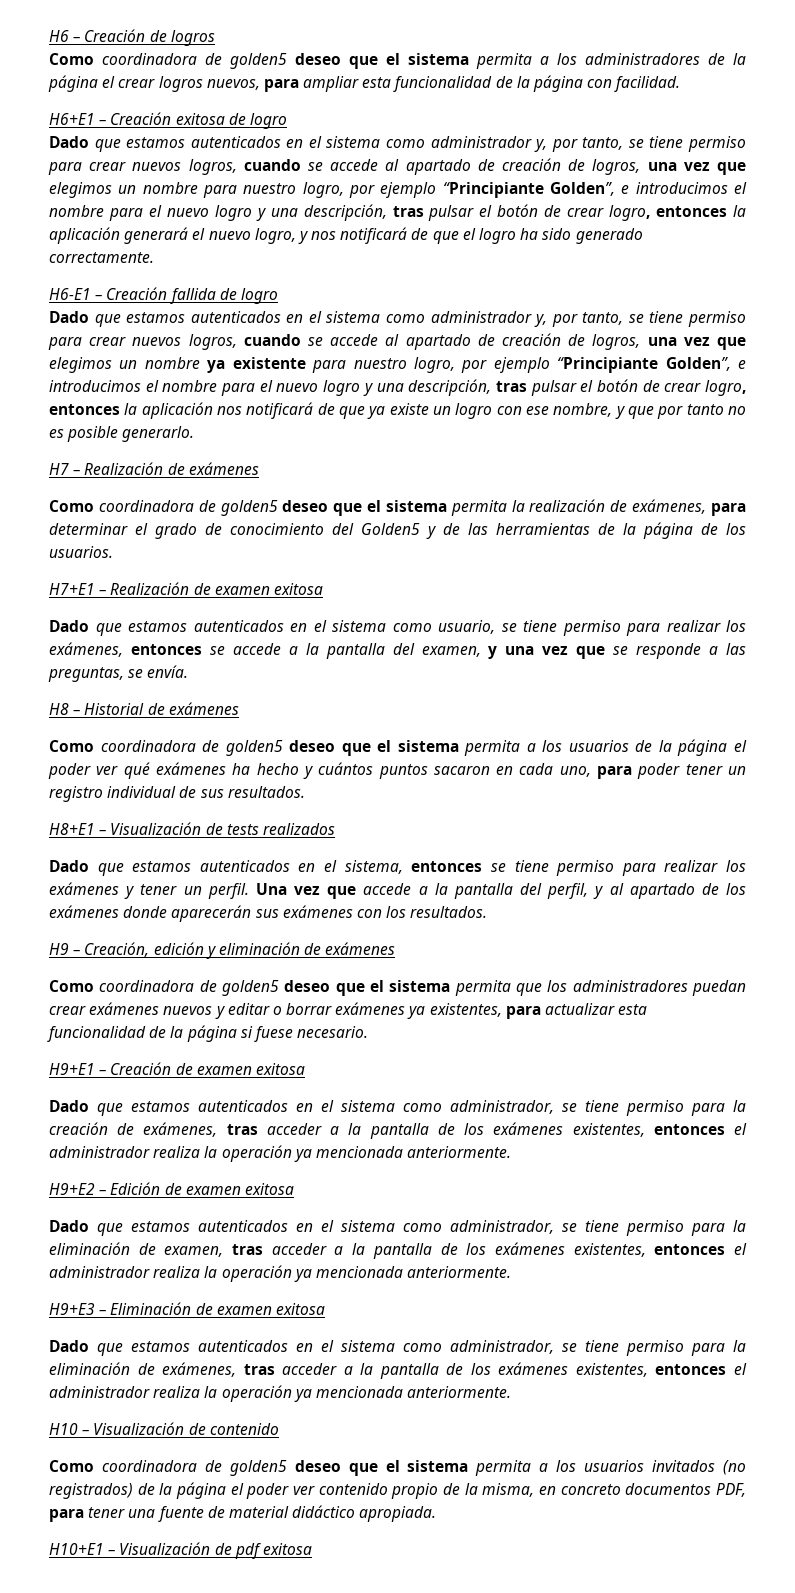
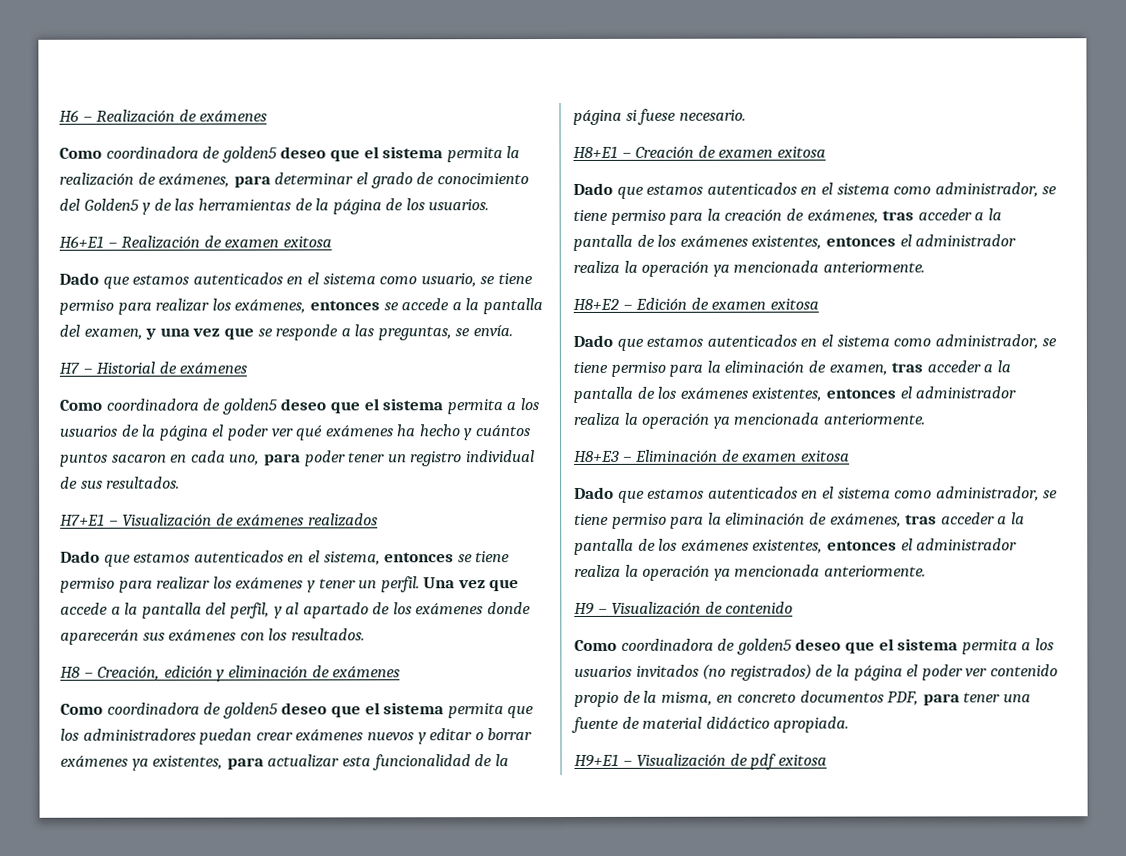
[84,29,215,46] [49,53,746,69] [48,75,681,92] [49,112,287,129] [49,136,746,152] [48,158,747,175] [49,182,748,198] [49,204,746,221] [49,227,643,244] [49,252,154,263] [49,287,278,304] [49,311,746,327] [48,333,747,350] [49,357,746,373] [49,379,746,396] [49,402,747,419] [49,426,195,442] [49,463,81,475] Creación de logros // Como coordinadora de golden5 deseo que el sistema permita a los administradores de la página el crear logros nuevos, para ampliar esta funcionalidad de la página con facilidad. // H6+E1 – Creación exitosa de logro // Dado que estamos autenticados en el sistema como administrador y, por tanto, se tiene permiso para crear nuevos logros, cuando se accede al apartado de creación de logros, una vez que elegimos un nombre para nuestro logro, por ejemplo “Principiante Golden”, e introducimos el nombre para el nuevo logro y una descripción, tras pulsar el botón de crear logro, entonces la aplicación generará el nuevo logro, y nos notificará de que el logro ha sido generado correctamente. // H6-E1 – Creación fallida de logro // Dado que estamos autenticados en el sistema como administrador y, por tanto, se tiene permiso para crear nuevos logros, cuando se accede al apartado de creación de logros, una vez que elegimos un nombre ya existente para nuestro logro, por ejemplo “Principiante Golden”, e introducimos el nombre para el nuevo logro y una descripción, tras pulsar el botón de crear logro, entonces la aplicación nos notificará de que ya existe un logro con ese nombre, y que por tanto no es posible generarlo. // H7 – -> (93, 119) none
[49,583,95,595] H7+E1 -> [59,235,104,248] H6+E1
[49,703,69,715] H8 -> [59,362,80,374] H7
[49,822,259,835] H8+E1 – Visualización de tests -> [60,513,305,527] H7+E1 – Visualización de exámenes
[49,943,69,955] H9 -> [60,666,80,678] H8
[49,1063,95,1075] H9+E1 -> [573,145,618,158] H8+E1
[49,1183,95,1195] H9+E2 -> [573,298,619,310] H8+E2
[49,1303,95,1315] H9+E3 -> [574,450,620,462] H8+E3
[49,1423,78,1435] H10 -> [574,602,594,615] H9
[49,1543,104,1555] H10+E1 -> [574,753,619,767] H9+E1

